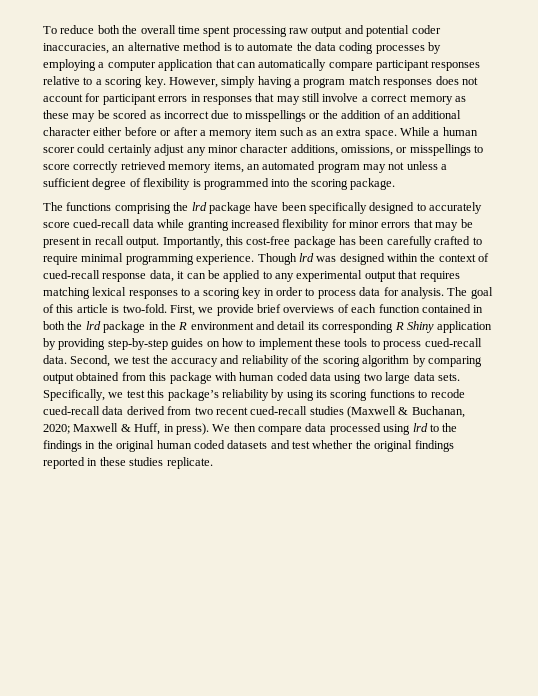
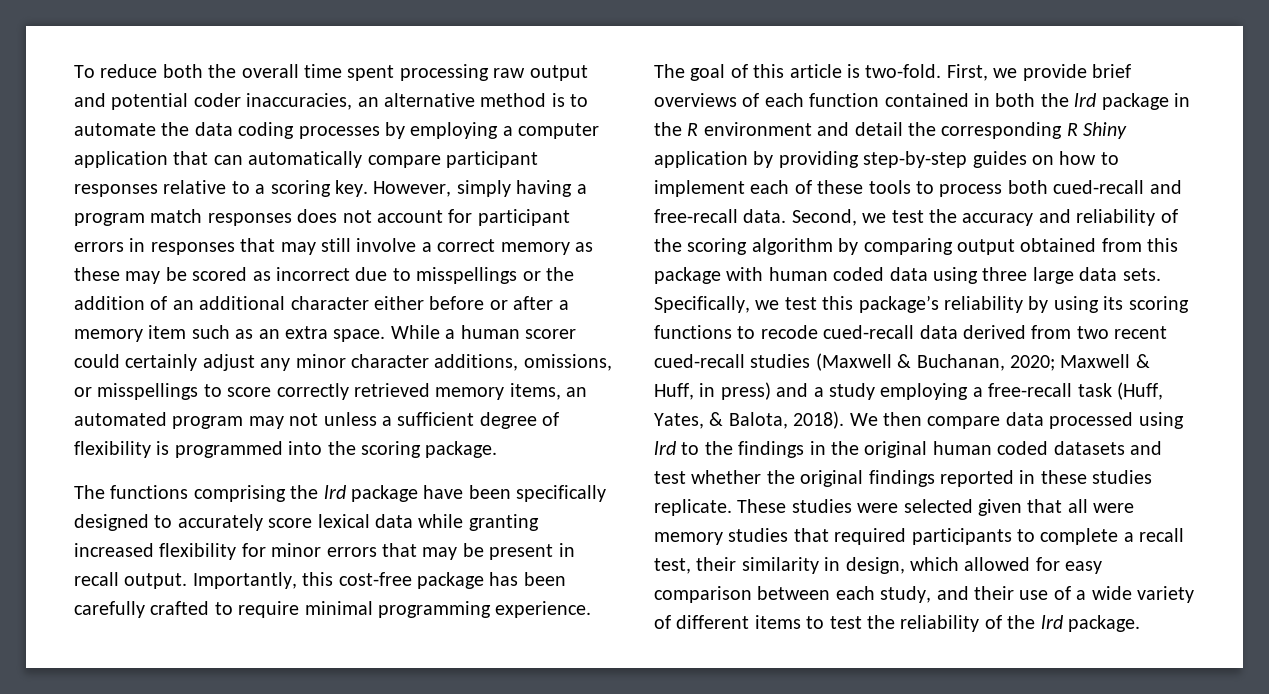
[73,219,131,228] cued-recall -> [317,514,370,528] lexical
[257,253,490,265] [43,270,460,282] [43,287,444,299] Though lrd was designed within the context of cued-recall response data, it can be applied to any experimental output that requires matching lexical responses to a scoring key in order to process data for analysis. -> (592, 609) none
[307,322,319,330] its -> [908,122,936,136] the
(313, 344) none -> [750,180,812,194] each of
[424,338,482,347] cued-recall -> [1007,180,1182,194] [654,209,738,223] both cued-recall and free-recall
[363,373,382,381] two -> [982,267,1028,281] three
[175,423,209,435] press). -> [720,382,1163,400] [654,411,845,429] press) and a study employing a free-recall task (Huff, Yates, & Balota, 2018).
(213, 463) none -> [737,499,1135,516] [654,528,1185,545] [654,557,1103,574] [654,586,1194,603] [654,615,1140,632] These studies were selected given that all were memory studies that required participants to complete a recall test, their similarity in design, which allowed for easy comparison between each study, and their use of a wide variety of different items to test the reliability of the lrd package.

